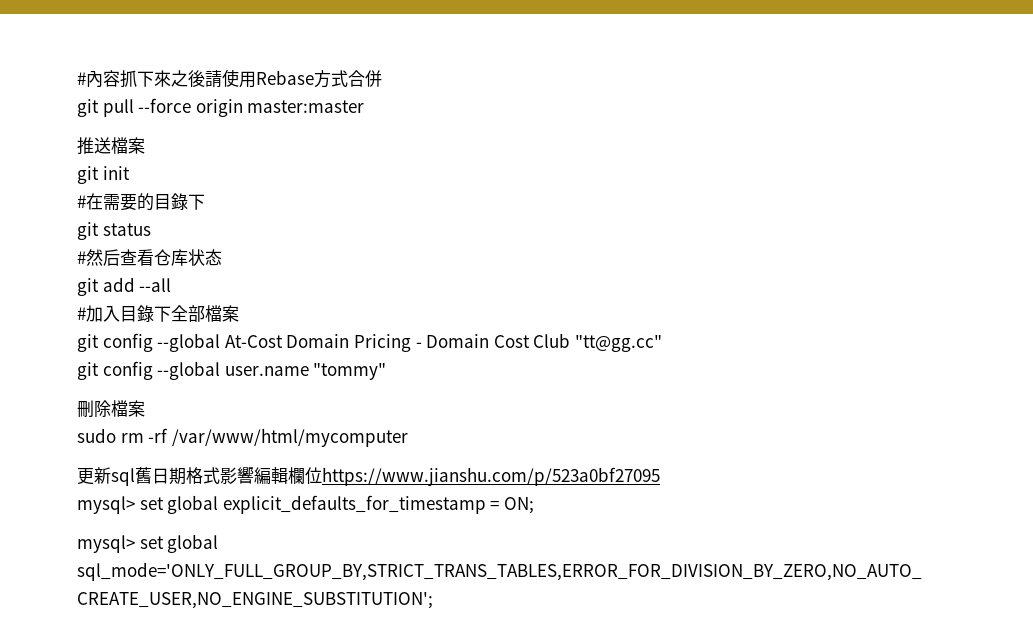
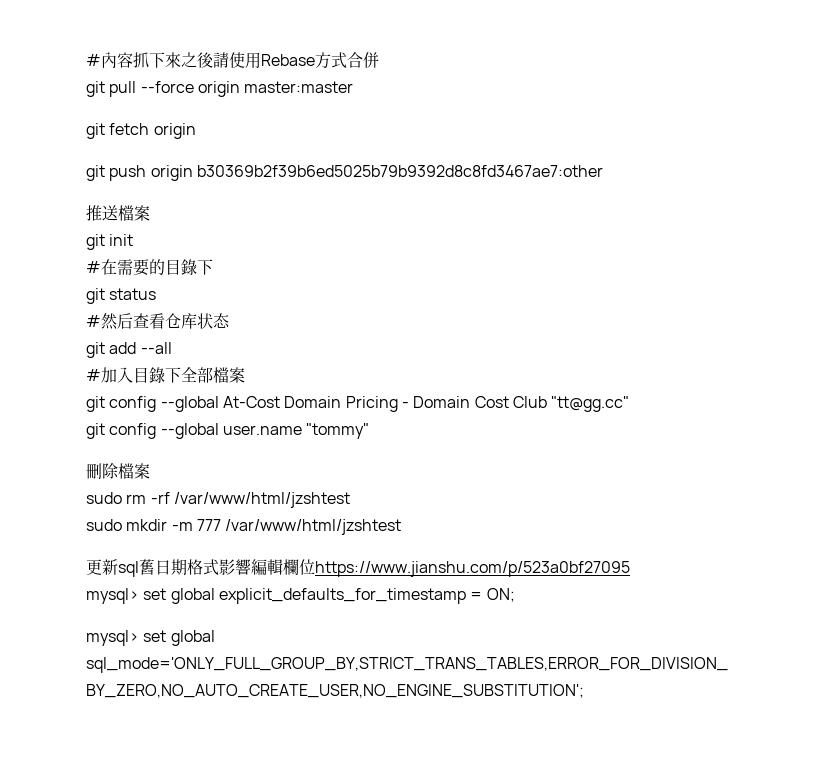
(365, 106) none -> [86,123,196,139] [86,165,603,181] // git fetch origin // git push origin b30369b2f39b6ed5025b79b9392d8c8fd3467ae7:other
[171,428,408,447] /var/www/html/mycomputer -> [173,492,350,508] [86,519,402,535] /var/www/html/jzshtest // sudo mkdir -m 777 /var/www/html/jzshtest

